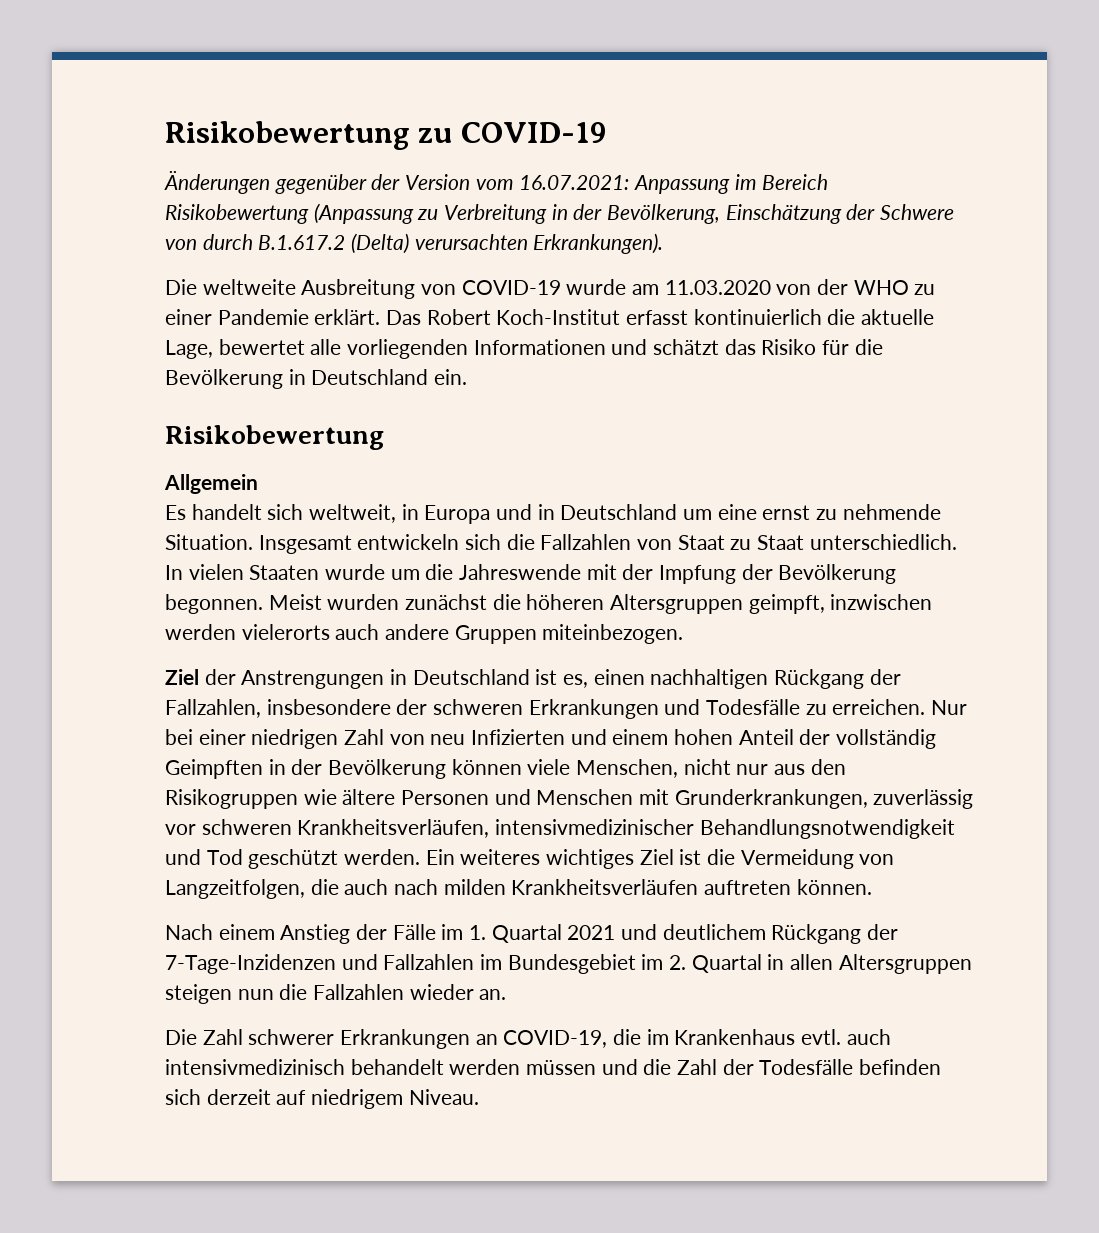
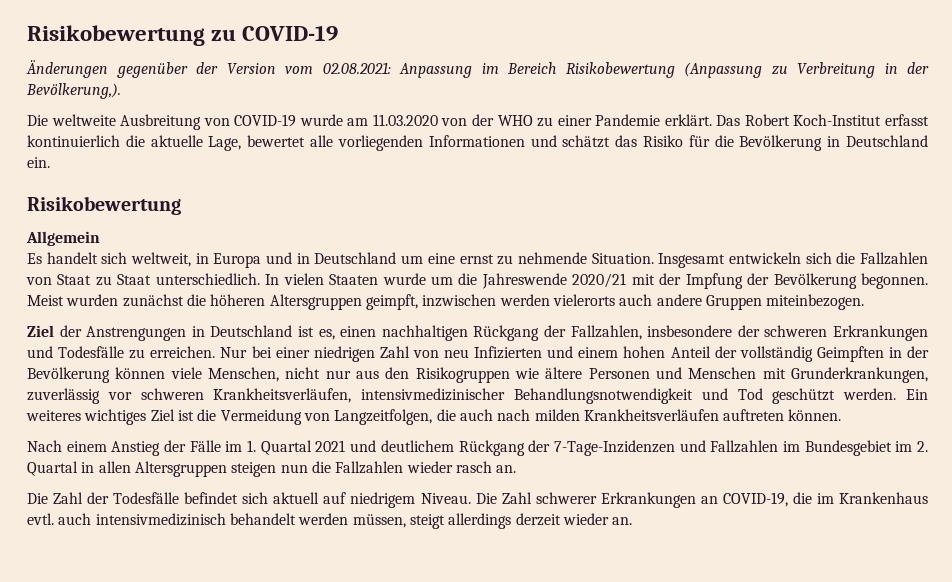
[519,175,630,190] 16.07.2021: -> [322,62,391,74] 02.08.2021:
[607,204,955,224] [165,233,664,254] Bevölkerung, Einschätzung der Schwere von durch B.1.617.2 (Delta) verursachten Erkrankungen). -> [26,83,121,99] Bevölkerung,).
(582, 572) none -> [572,273,627,288] 2020/21
(474, 992) none -> [455,461,492,473] rasch
(243, 1037) none -> [87,492,532,508] der Todesfälle befindet sich aktuell auf niedrigem Niveau. Die Zahl
[526,1059,942,1075] [165,1089,479,1109] müssen und die Zahl der Todesfälle befinden sich derzeit auf niedrigem Niveau. -> [352,513,633,529] müssen, steigt allerdings derzeit wieder an.

